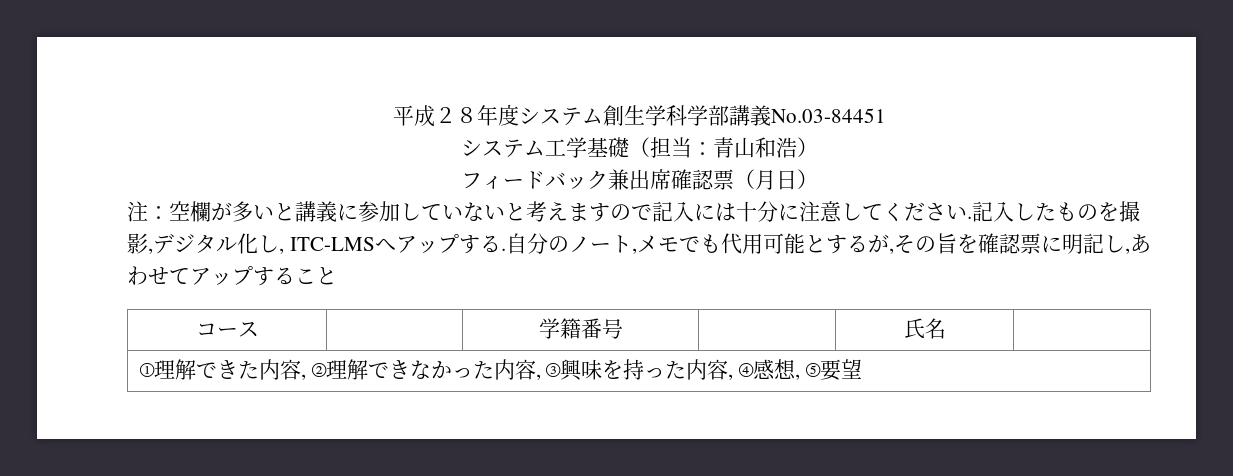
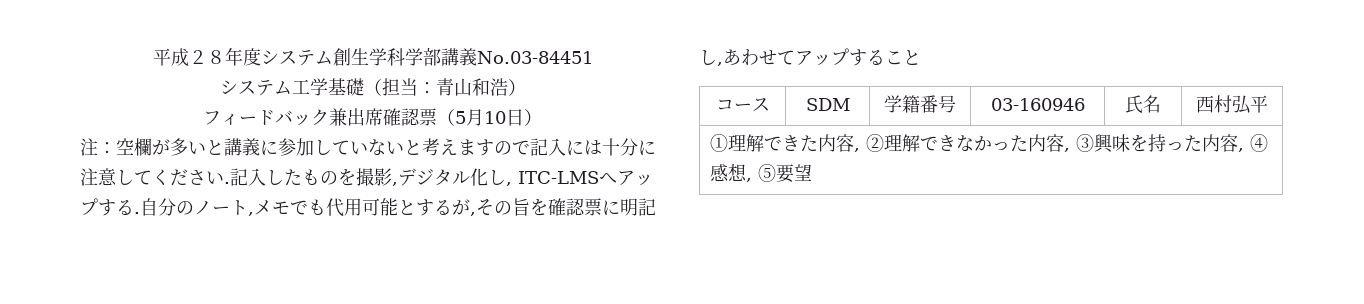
[754,170,776,190] 月 -> [455,109,506,126] 5月10
(259, 329) none -> [805,98,850,111] SDM
(623, 328) none -> [990,98,1085,111] 03-160946
(946, 328) none -> [1196,95,1268,114] 西村弘平

